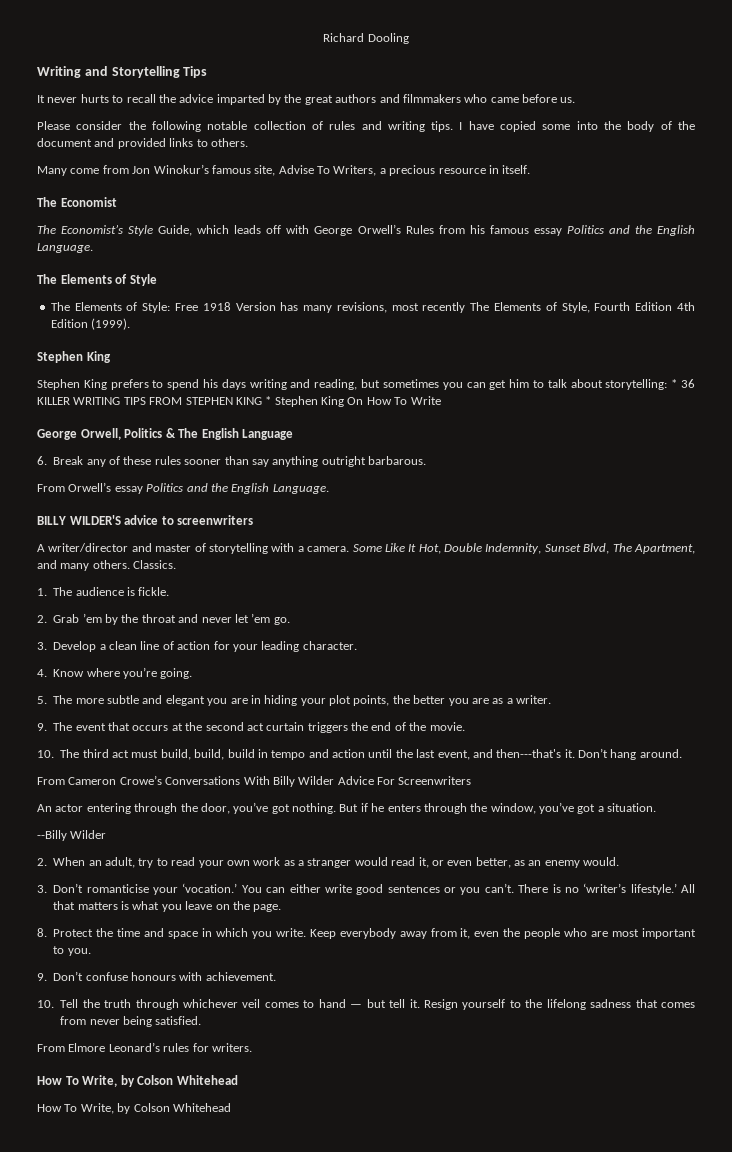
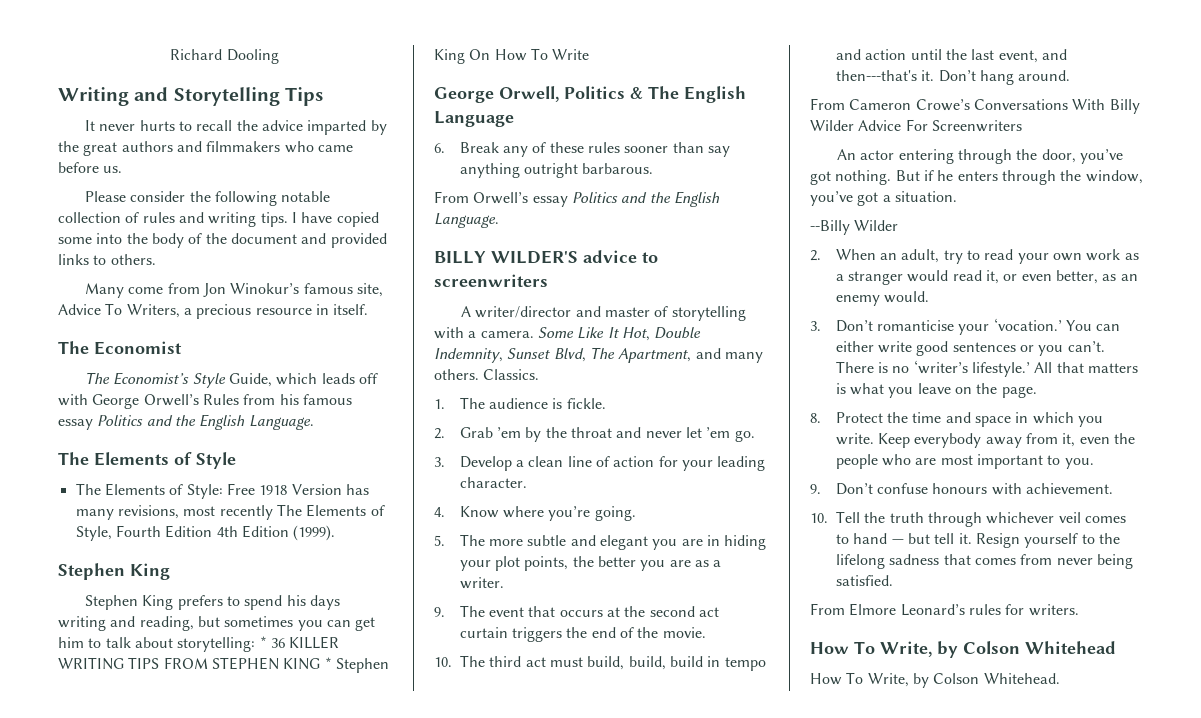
[278,165,314,174] Advise -> [58,304,101,315] Advice
[172,1103,231,1112] Whitehead -> [983,673,1060,684] Whitehead.

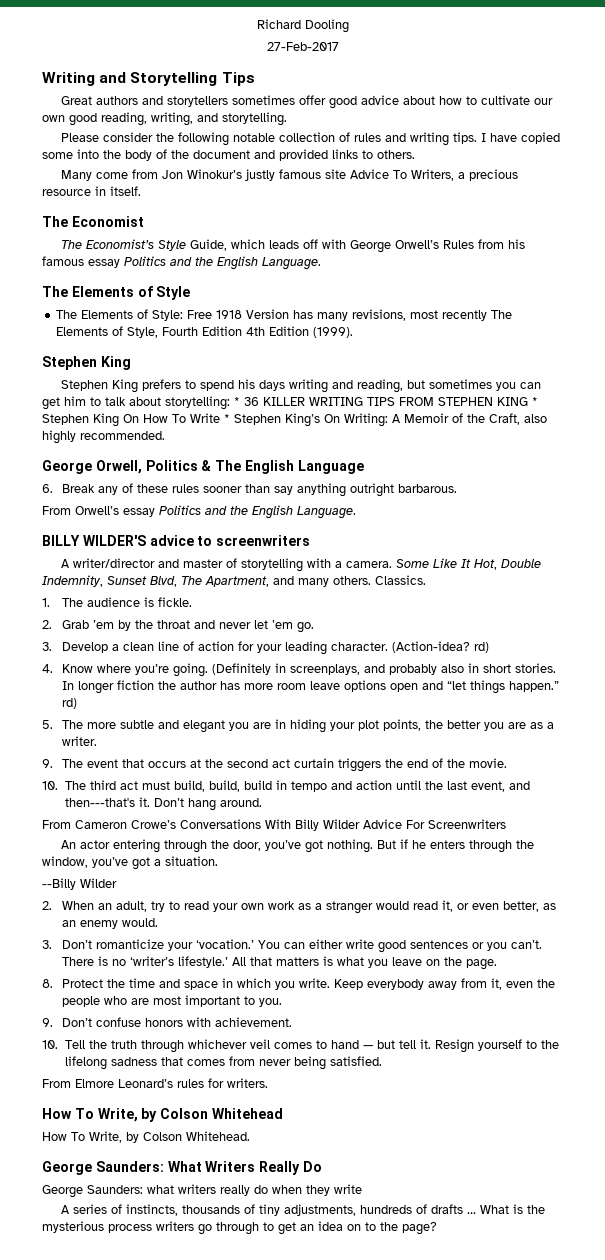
(279, 56) none -> [266,42,339,51] // 27-Feb-2017
[85,120,387,135] [58,141,353,156] [58,162,123,173] It never hurts to recall the advice imparted by the great authors and filmmakers who came before us. -> [61,95,554,109] [42,112,287,126] Great authors and storytellers sometimes offer good advice about how to cultivate our own good reading, writing, and storytelling.
[303,283,383,297] famous site, -> [245,169,347,181] justly famous site
(590, 54) none -> [224,413,547,427] [42,430,165,444] * Stephen King’s On Writing: A Memoir of the Craft, also highly recommended.
(527, 482) none -> [391,641,489,653] (Action-idea? rd)
(636, 513) none -> [211,663,556,675] [61,680,559,694] [61,698,77,709] (Definitely in screenplays, and probably also in short stories. In longer fiction the author has more room leave options open and “let things happen.” rd)
[877,320,955,331] romanticise -> [95,939,164,949] romanticize
[932,483,988,494] honours -> [144,1018,183,1027] honors
(1060, 678) none -> [42,1161,322,1175] [42,1184,362,1198] [61,1204,546,1216] [42,1221,437,1235] // George Saunders: What Writers Really Do // George Saunders: what writers really do when they write // A series of instincts, thousands of tiny adjustments, hundreds of drafts … What is the mysterious process writers go through to get an idea on to the page?

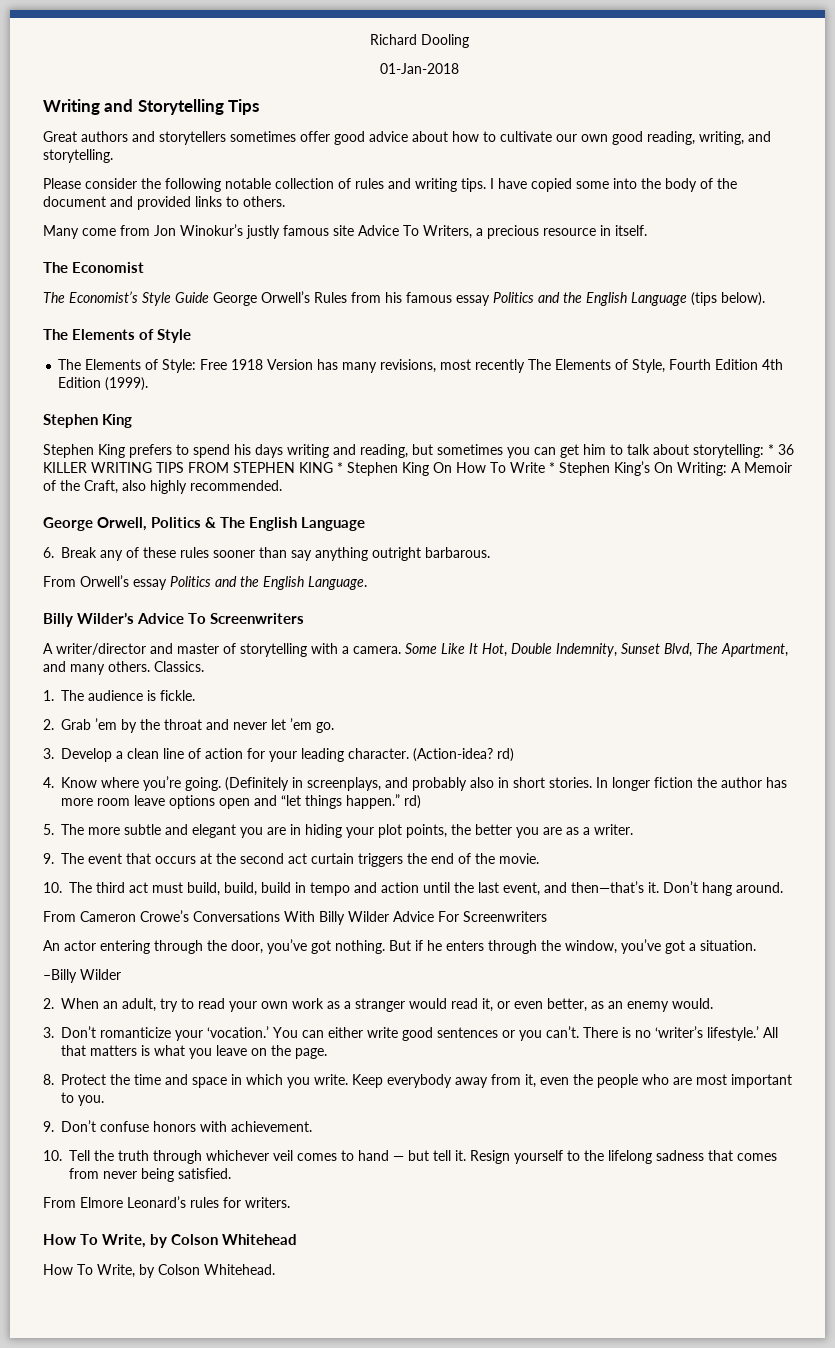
[266,42,339,51] 27-Feb-2017 -> [379,63,459,74] 01-Jan-2018
[190,239,347,251] Guide, which leads off with -> [175,292,209,303] Guide
[262,257,321,270] Language. -> [631,292,765,306] Language (tips below).
[42,535,311,546] BILLY WILDER'S advice to screenwriters -> [43,612,305,627] Billy Wilder’s Advice To Screenwriters
[64,798,135,807] then---that's -> [571,881,644,893] then—that’s
[42,878,76,890] --Billy -> [43,969,77,983] –Billy
[42,1161,322,1175] [42,1184,362,1198] [61,1204,546,1216] [42,1221,437,1235] // George Saunders: What Writers Really Do // George Saunders: what writers really do when they write // A series of instincts, thousands of tiny adjustments, hundreds of drafts … What is the mysterious process writers go through to get an idea on to the page? -> (275, 1269) none

